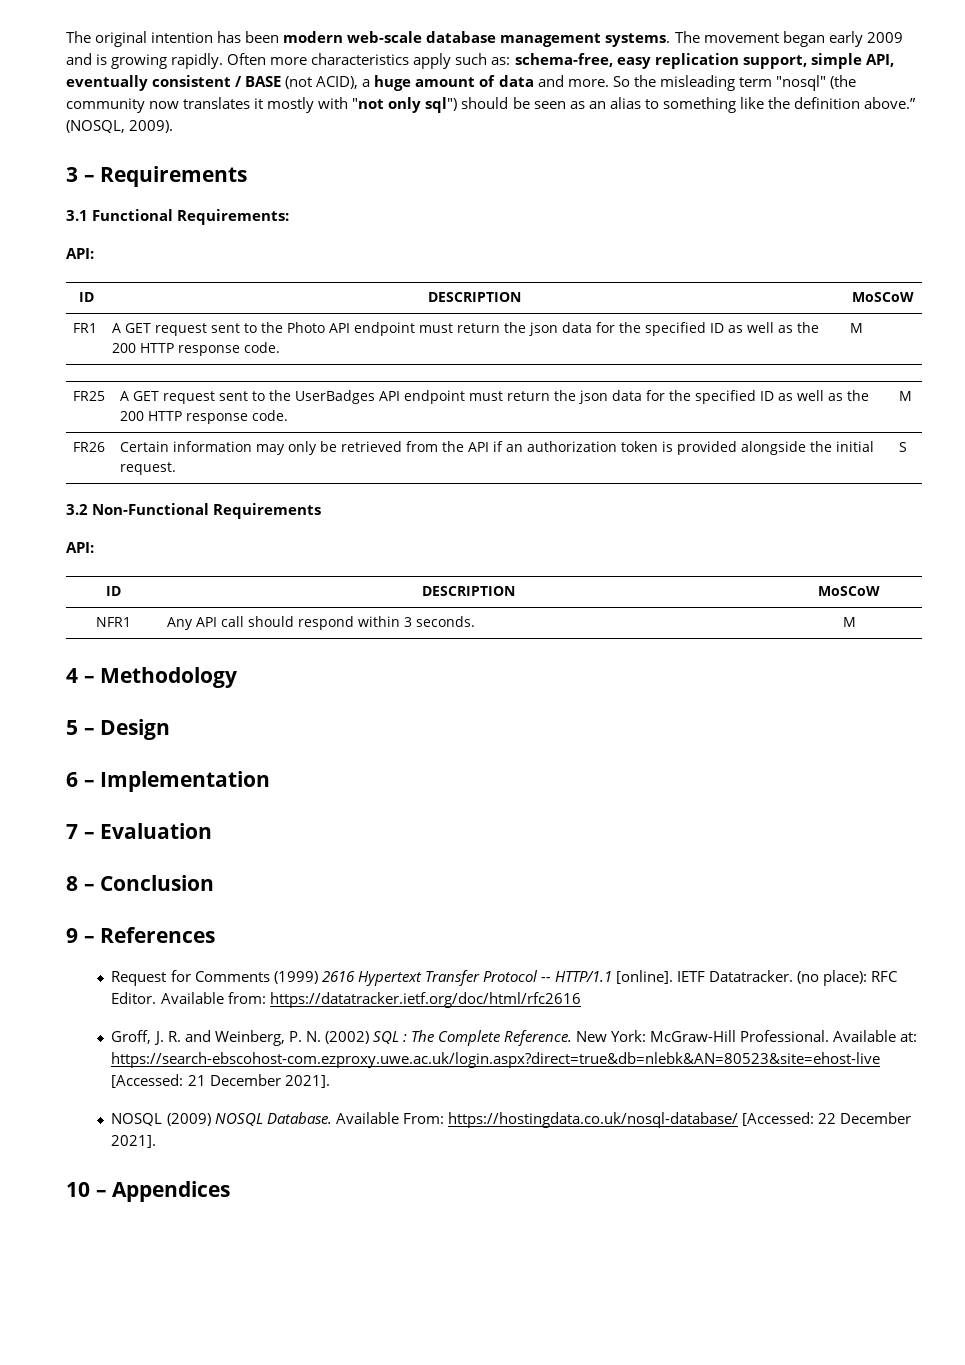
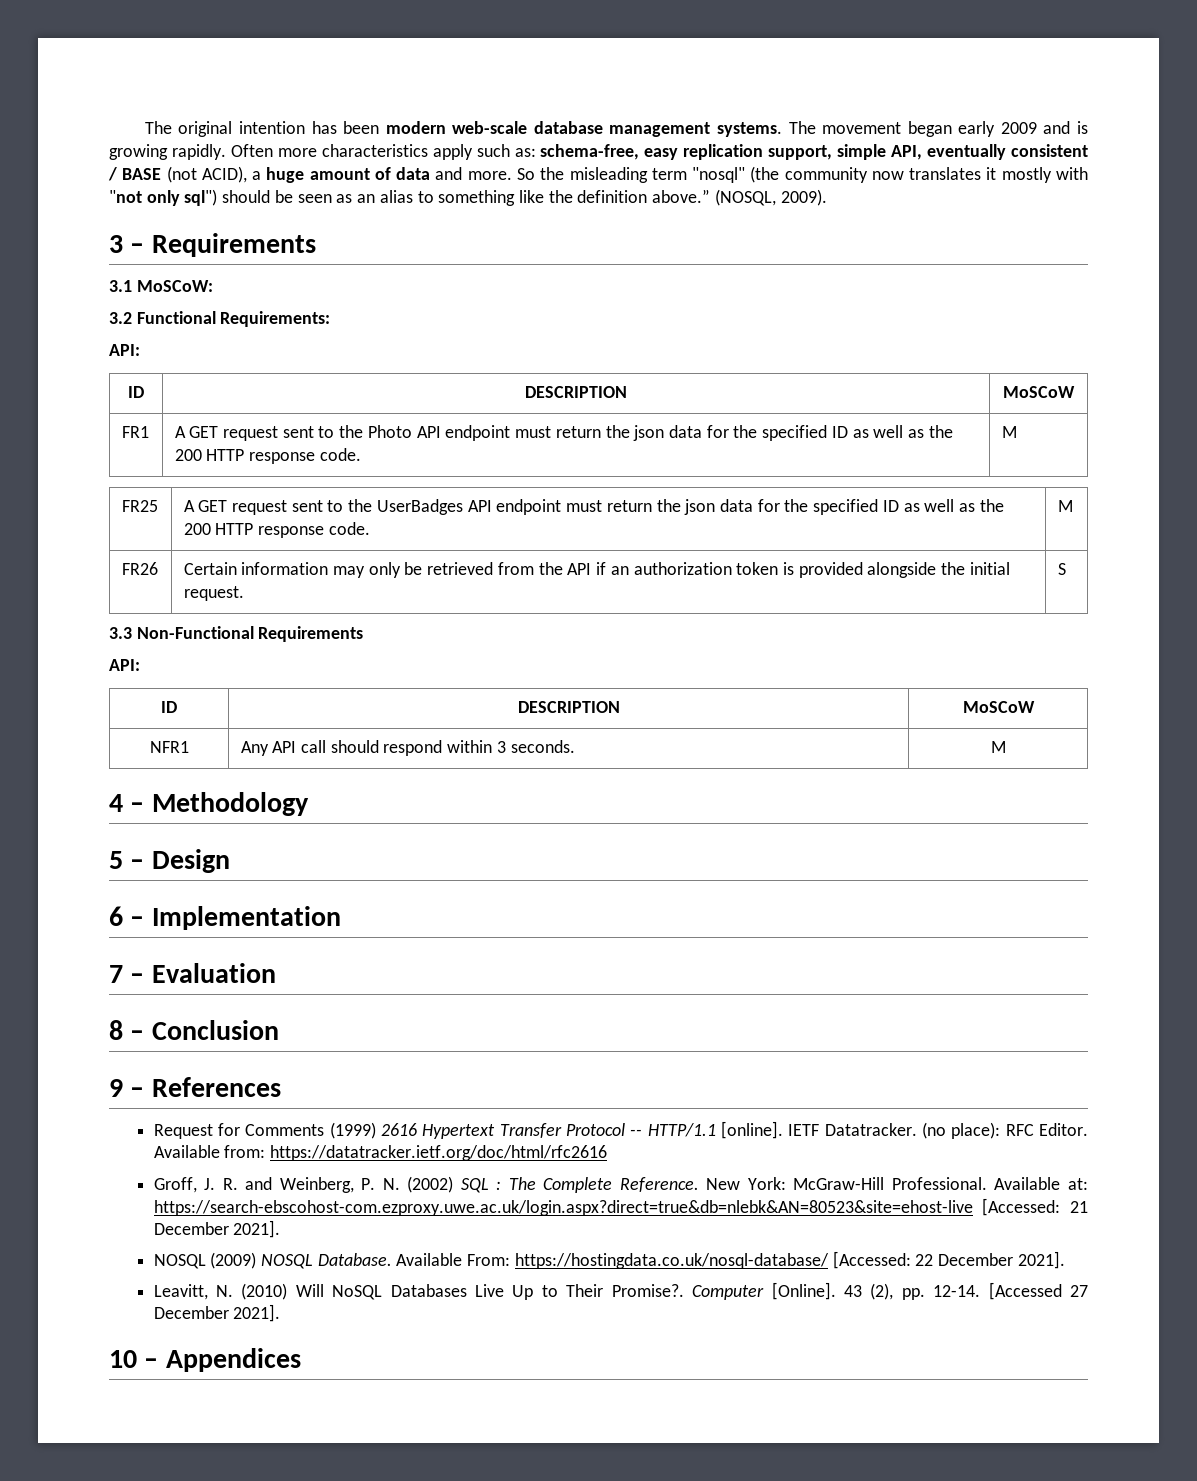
(88, 215) none -> [136,280,213,292] [109,312,132,324] MoSCoW: // 3.2
[66,504,88,515] 3.2 -> [109,627,132,639] 3.3
(157, 1141) none -> [153,1282,1088,1300] [153,1304,281,1322] // Leavitt, N. (2010) Will NoSQL Databases Live Up to Their Promise?. Computer [Online]. 43 (2), pp. 12-14. [Accessed 27 December 2021].

